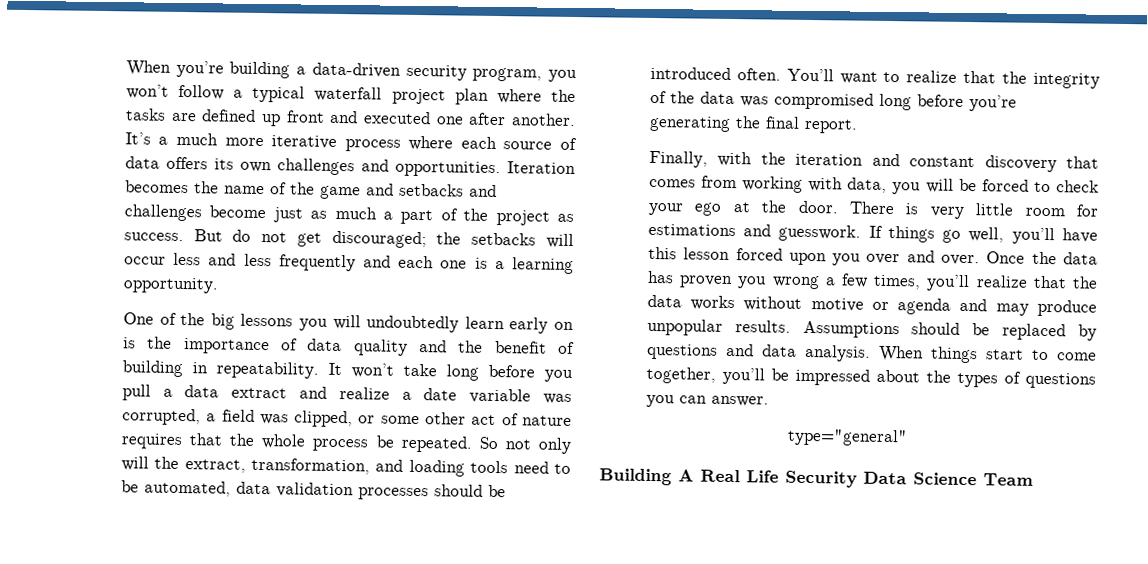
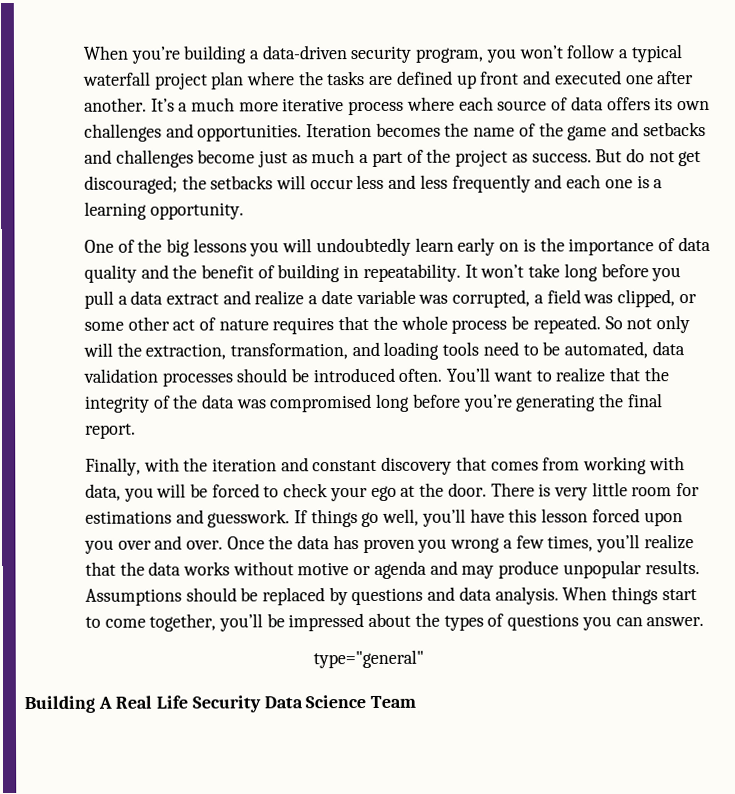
[184,459,246,473] extract, -> [145,343,227,360] extraction,

